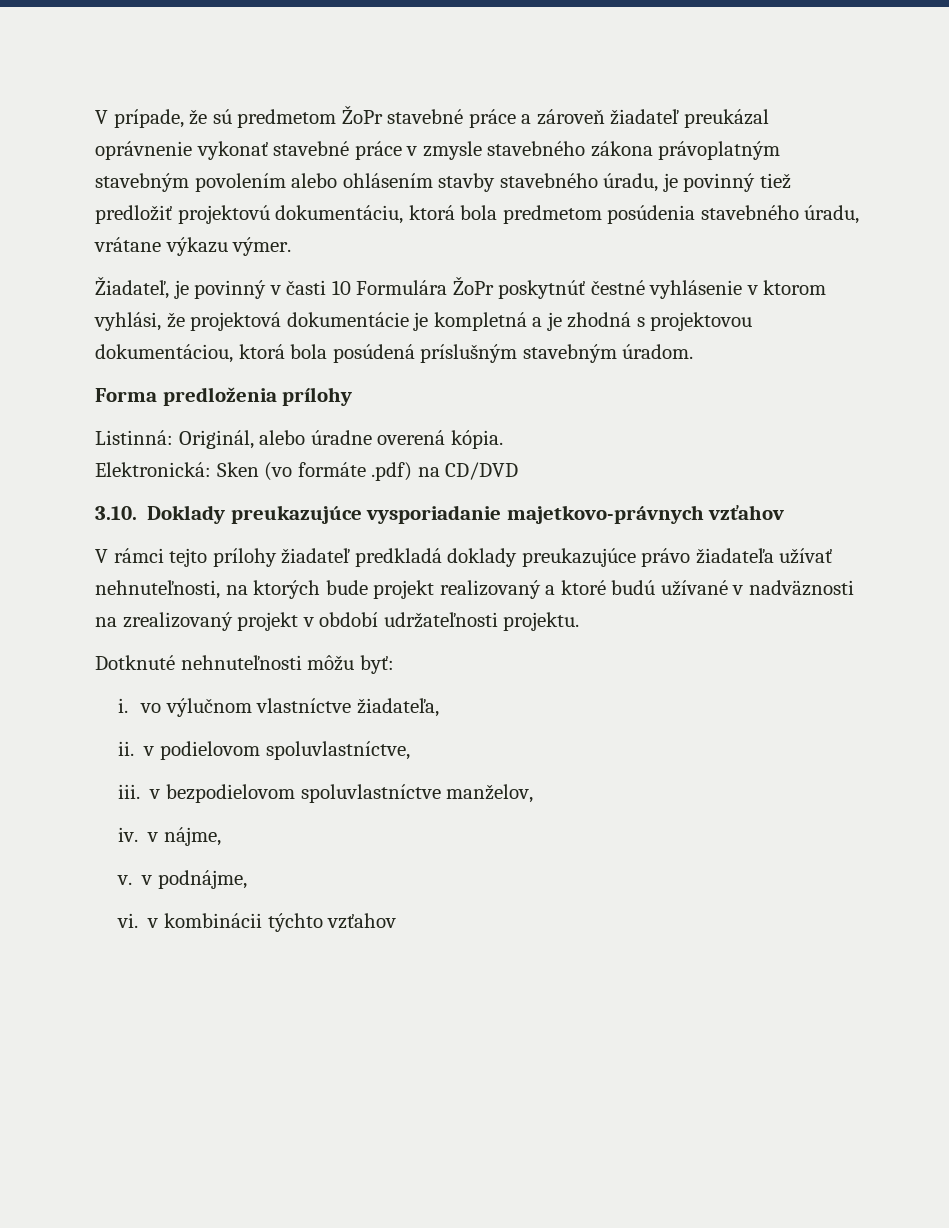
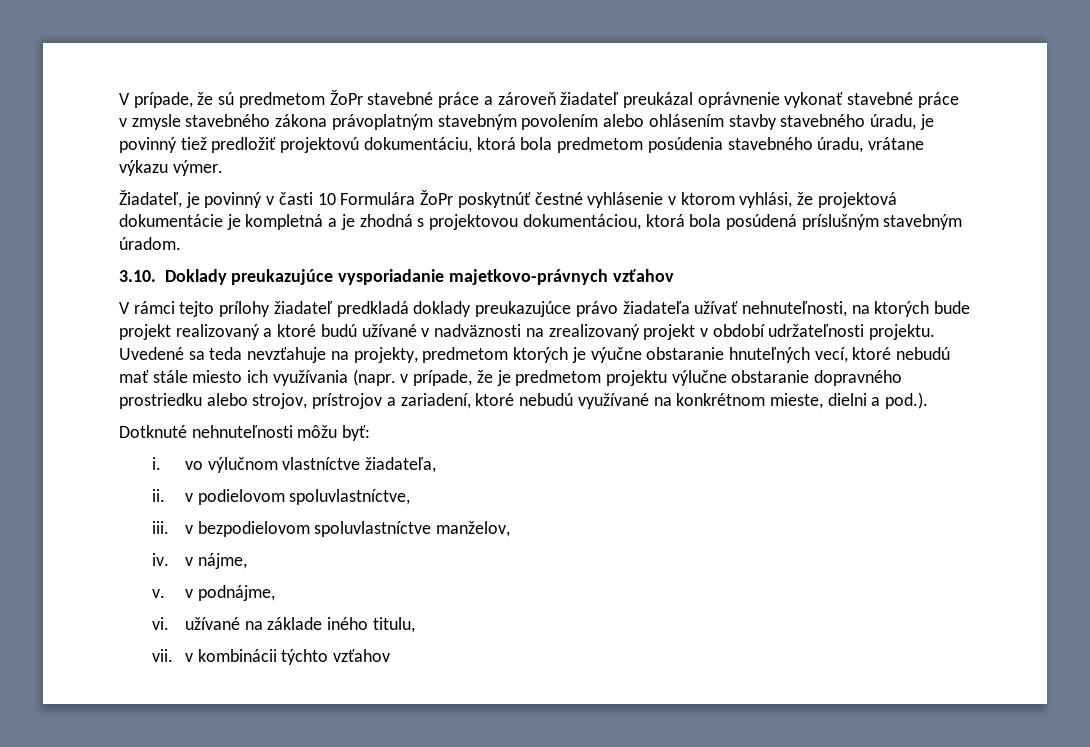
[95,387,353,406] [95,430,503,449] [95,462,519,481] // Forma predloženia prílohy // Listinná: Originál, alebo úradne overená kópia. // Elektronická: Sken (vo formáte .pdf) na CD/DVD -> (181, 243) none
(580, 621) none -> [119,347,951,363] [119,369,903,386] [119,392,929,409] Uvedené sa teda nevzťahuje na projekty, predmetom ktorých je výučne obstaranie hnuteľných vecí, ktoré nebudú mať stále miesto ich využívania (napr. v prípade, že je predmetom projektu výlučne obstaranie dopravného prostriedku alebo strojov, prístrojov a zariadení, ktoré nebudú využívané na konkrétnom mieste, dielni a pod.).
(139, 920) none -> [184,617,415,633] [151,649,173,662] užívané na základe iného titulu, // vii.

